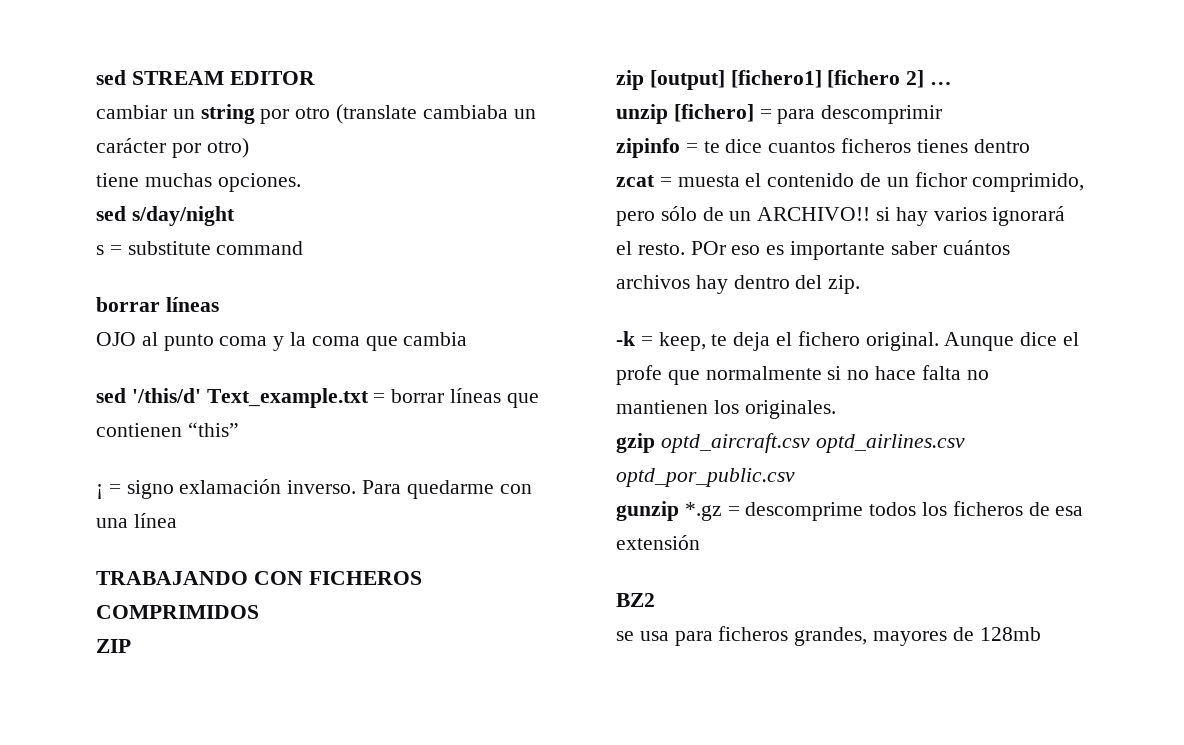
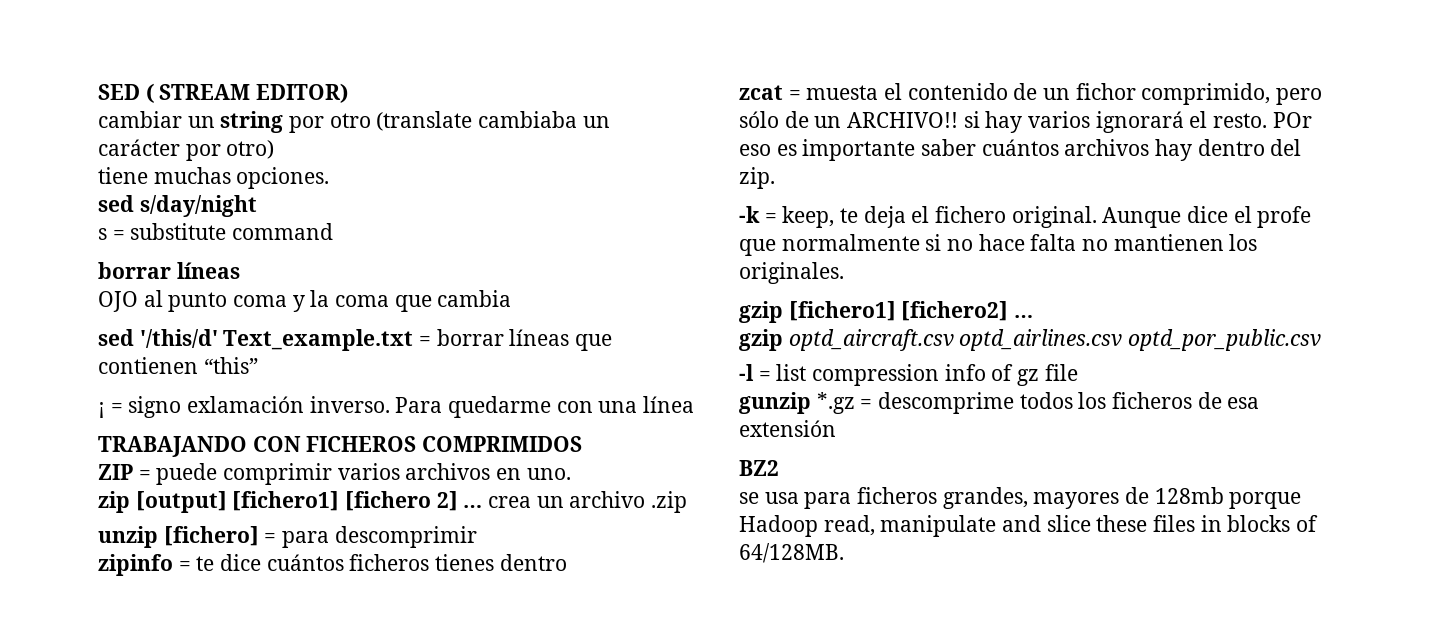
[96,70,315,85] sed STREAM EDITOR -> [98,83,349,103] SED ( STREAM EDITOR)
(131, 646) none -> [138,463,571,485] = puede comprimir varios archivos en uno.
(953, 83) none -> [488,491,688,513] crea un archivo .zip
[768,141,836,153] cuantos -> [266,554,344,571] cuántos
(836, 409) none -> [739,301,1034,323] // gzip [fichero1] [fichero2] …
(795, 477) none -> [739,364,1078,386] // -l = list compression info of gz file
(1041, 634) none -> [1229,492,1302,509] [739,515,1319,537] [739,543,844,563] porque Hadoop read, manipulate and slice these files in blocks of 64/128MB.

